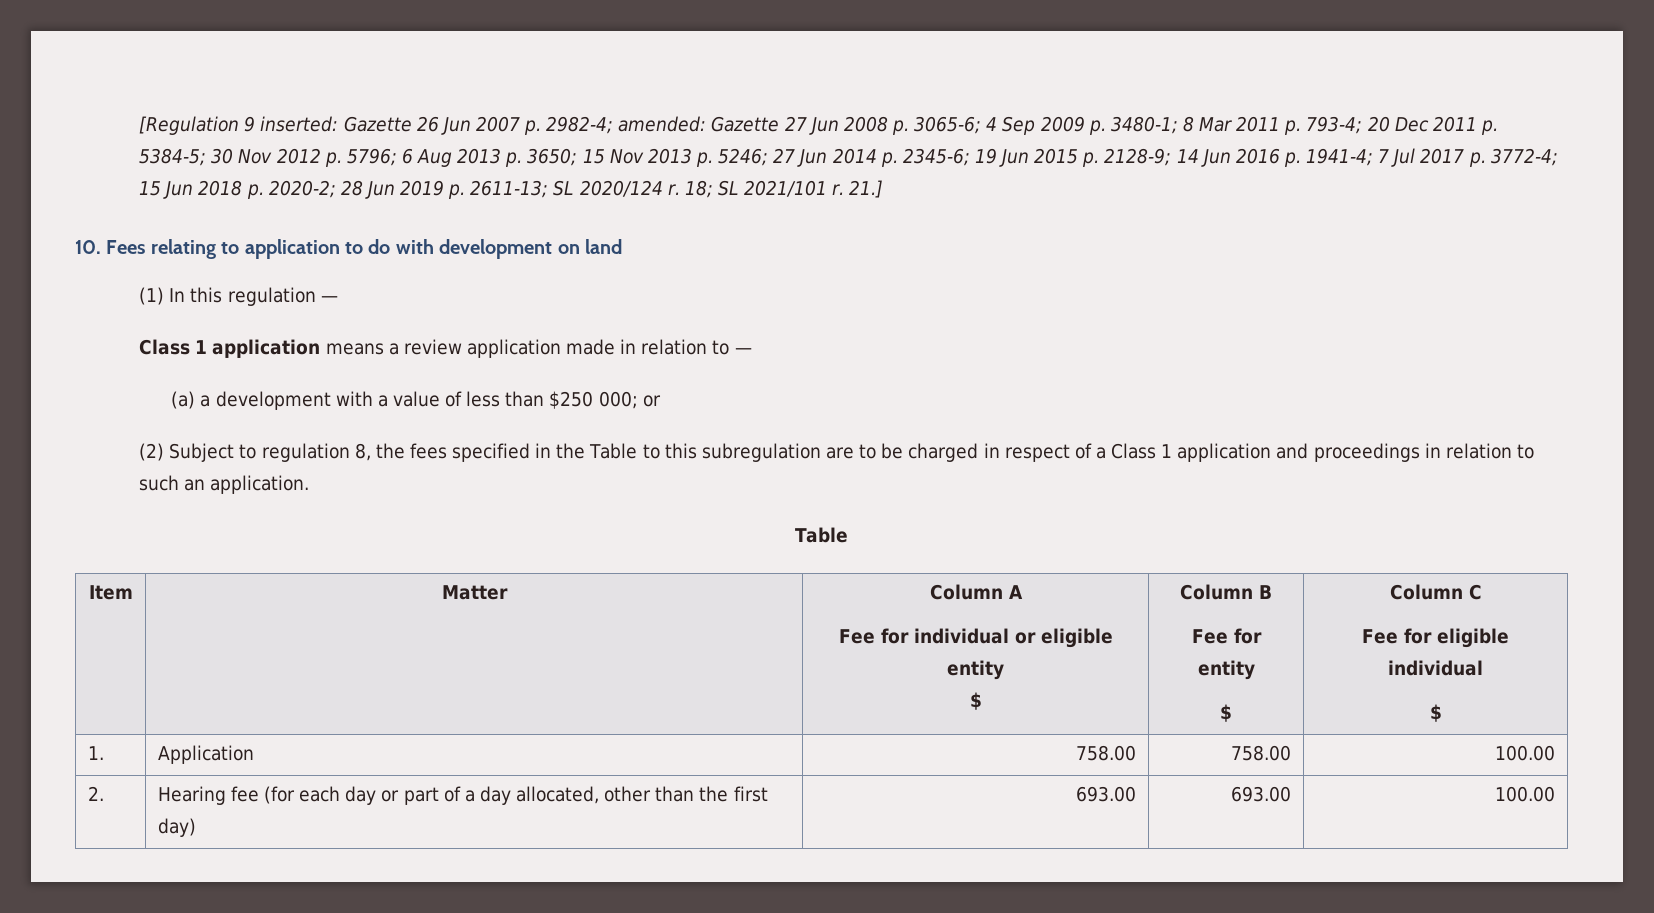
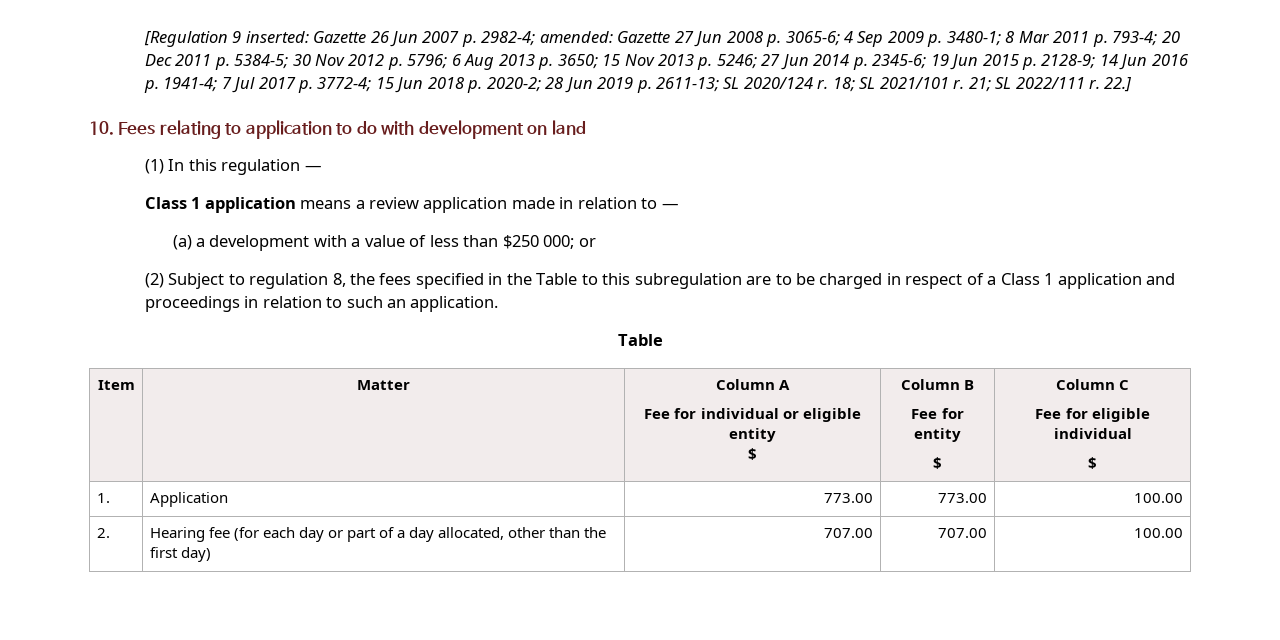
[849,180,884,198] 21.] -> [968,77,1133,92] 21; SL 2022/111 r. 22.]
[1076,745,1137,761] [1231,745,1292,761] 758.00 | 758.00 -> [824,493,874,503] [938,493,988,503] 773.00 | 773.00
[1076,786,1137,802] [1231,786,1292,802] 693.00 | 693.00 -> [824,528,874,538] [938,528,988,538] 707.00 | 707.00

